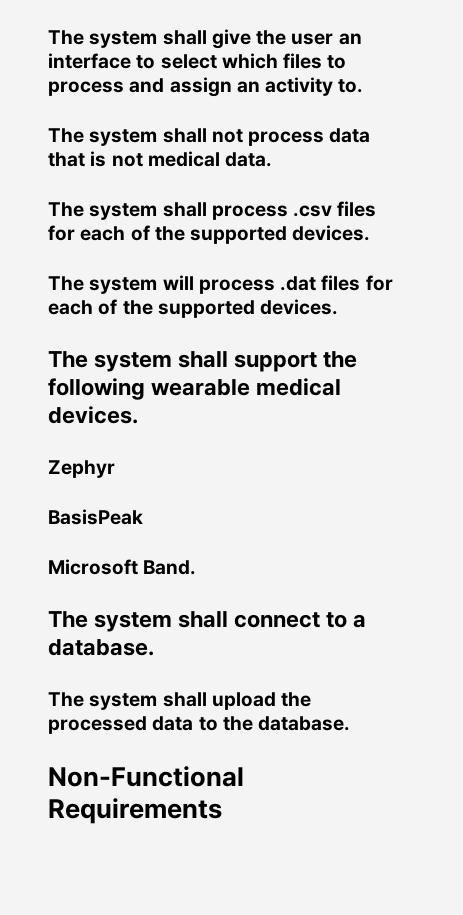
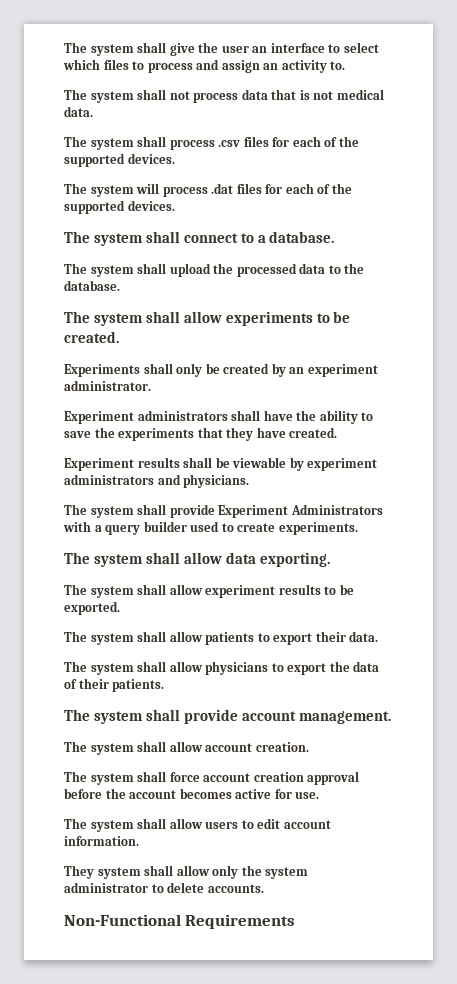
[48,351,358,372] [48,378,342,400] [48,406,138,424] [48,460,115,478] [48,509,143,525] [48,559,197,575] // The system shall support the following wearable medical devices. // Zephyr // BasisPeak // Microsoft Band. -> (175, 205) none
(351, 723) none -> [64,311,351,326] [64,331,119,343] [64,363,378,377] [64,380,151,391] [64,410,374,424] [64,427,338,441] [64,457,378,471] [64,474,250,488] [64,504,383,518] [63,521,358,535] [64,552,330,567] [64,584,354,598] [64,601,120,615] [64,631,379,645] [64,661,380,675] [64,678,165,692] [64,709,391,724] [64,741,309,755] [64,771,360,785] [64,788,320,799] [64,818,331,832] [64,836,139,846] [64,865,309,879] [64,882,264,893] // The system shall allow experiments to be created. // Experiments shall only be created by an experiment administrator. // Experiment administrators shall have the ability to save the experiments that they have created. // Experiment results shall be viewable by experiment administrators and physicians. // The system shall provide Experiment Administrators with a query builder used to create experiments. // The system shall allow data exporting. // The system shall allow experiment results to be exported. // The system shall allow patients to export their data. // The system shall allow physicians to export the data of their patients. // The system shall provide account management. // The system shall allow account creation. // The system shall force account creation approval before the account becomes active for use. // The system shall allow users to edit account information. // They system shall allow only the system administrator to delete accounts.

